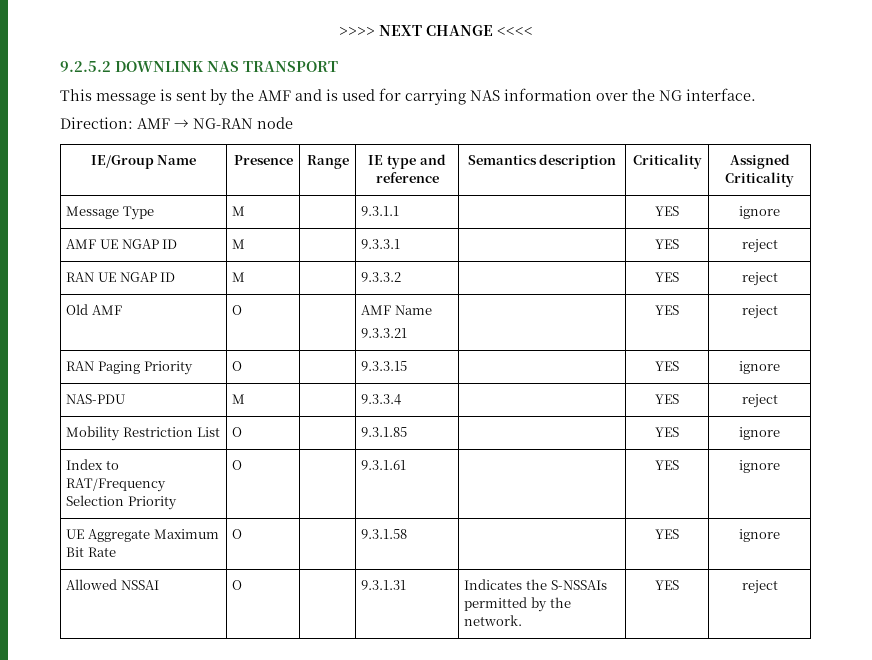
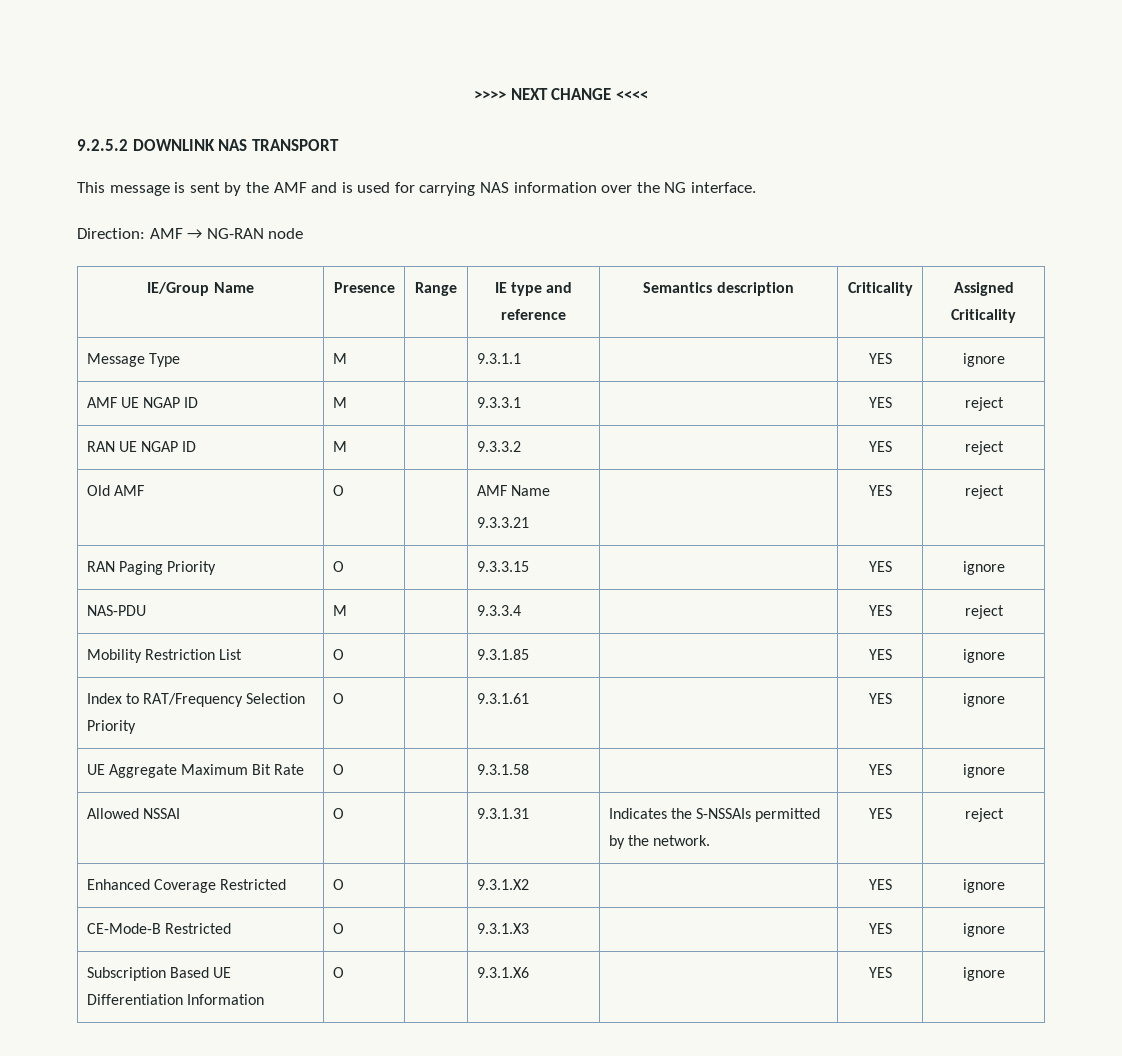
(778, 587) none -> [86,879,287,893] [332,879,344,890] [476,879,529,890] [868,879,892,890] [962,879,1005,893] [86,923,231,934] [332,923,344,934] [476,923,529,934] [868,923,892,934] [962,923,1005,937] [86,967,232,981] [86,994,264,1005] [332,967,344,978] [476,967,529,978] [868,967,892,978] [962,967,1005,981] // Enhanced Coverage Restricted | O | | 9.3.1.X2 | | YES | ignore // CE-Mode-B Restricted | O | | 9.3.1.X3 | | YES | ignore // Subscription Based UE Differentiation Information | O | | 9.3.1.X6 | | YES | ignore

